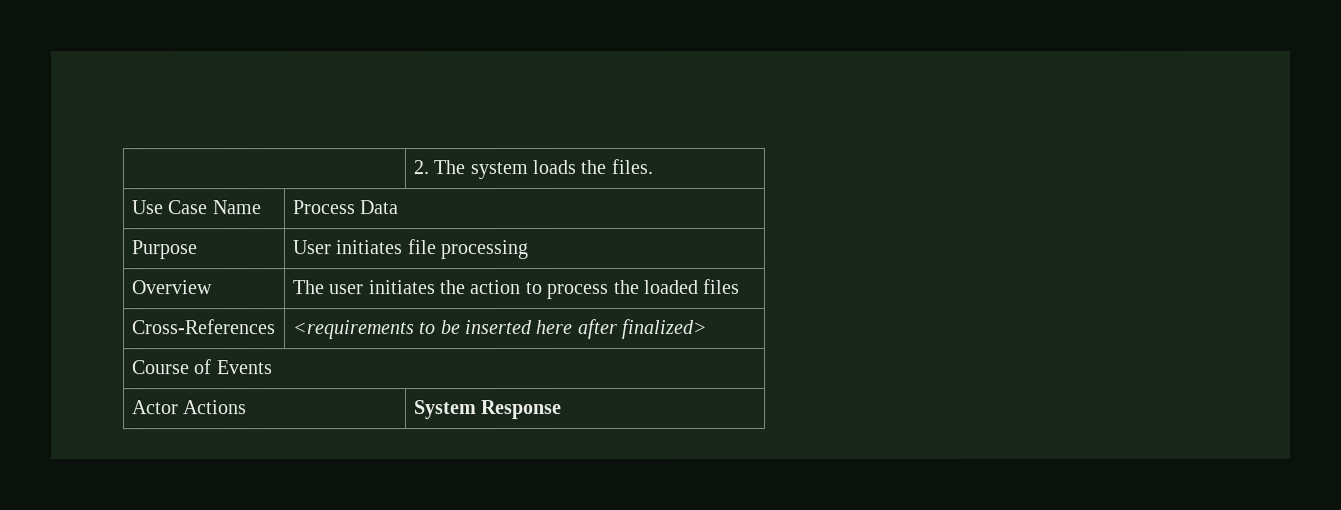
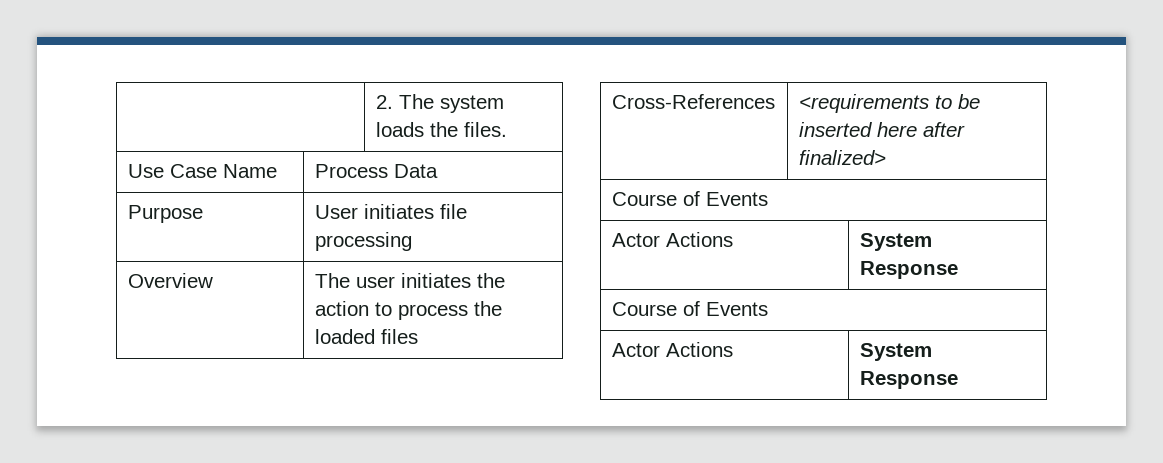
(563, 410) none -> [611,301,768,316] [611,342,733,357] [859,343,932,361] [859,371,958,389] // Course of Events // Actor Actions | System Response

